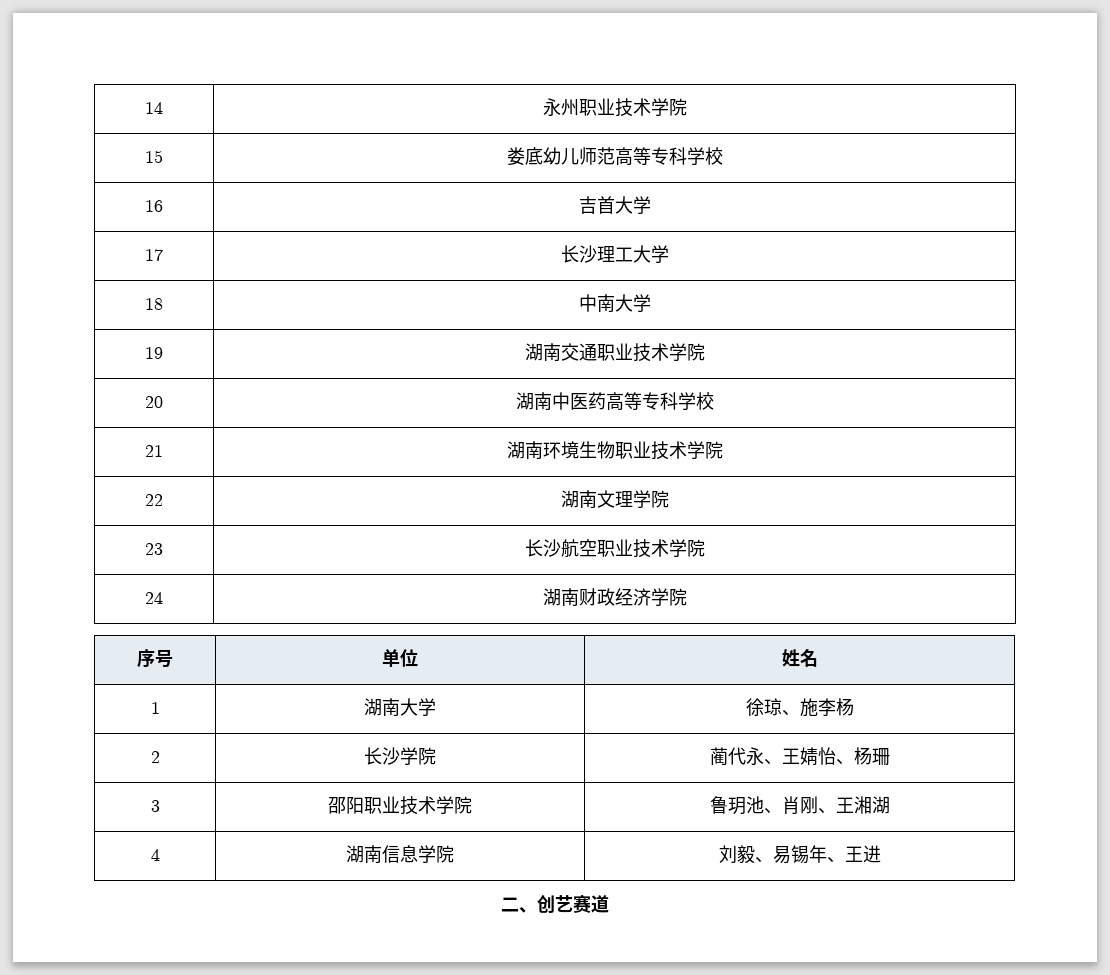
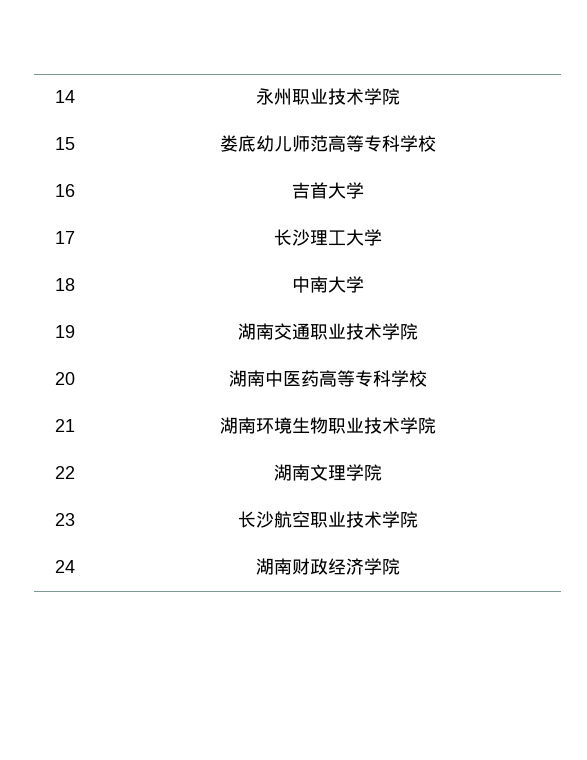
[137,649,173,668] [382,649,418,667] [781,649,818,667] [150,702,160,714] [364,698,436,716] [745,698,854,717] [150,751,160,763] [364,747,436,765] [709,747,890,766] [150,800,160,812] [328,796,472,815] [709,796,890,815] [150,849,160,861] [346,845,454,863] [718,845,881,864] [501,894,609,913] // 序号 | 单位 | 姓名 // 1 | 湖南大学 | 徐琼、施李杨 // 2 | 长沙学院 | 蔺代永、王婧怡、杨珊 // 3 | 邵阳职业技术学院 | 鲁玥池、肖刚、王湘湖 // 4 | 湖南信息学院 | 刘毅、易锡年、王进 // 二、创艺赛道 -> (400, 566) none

